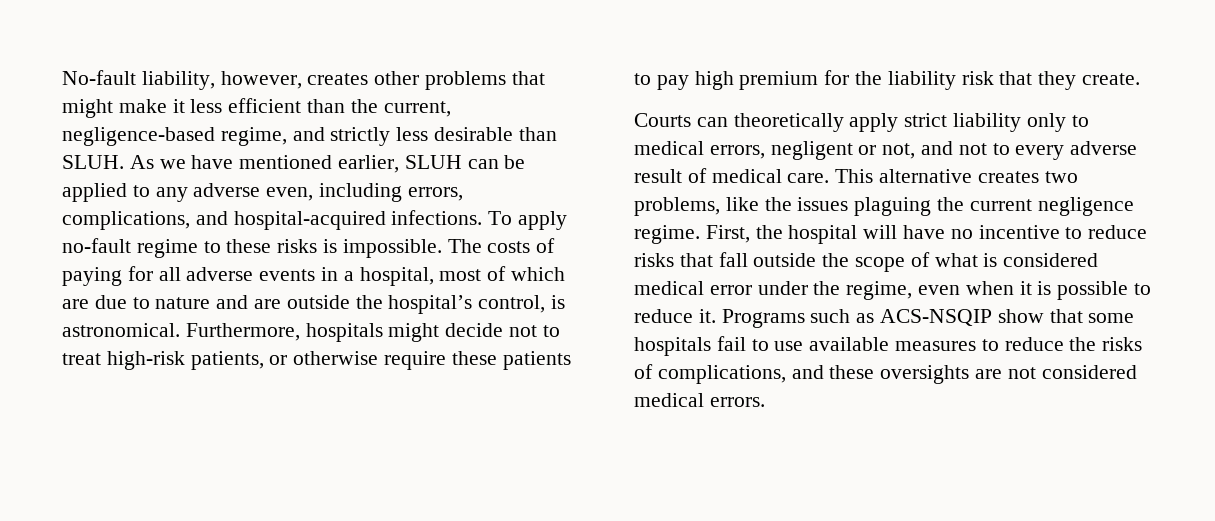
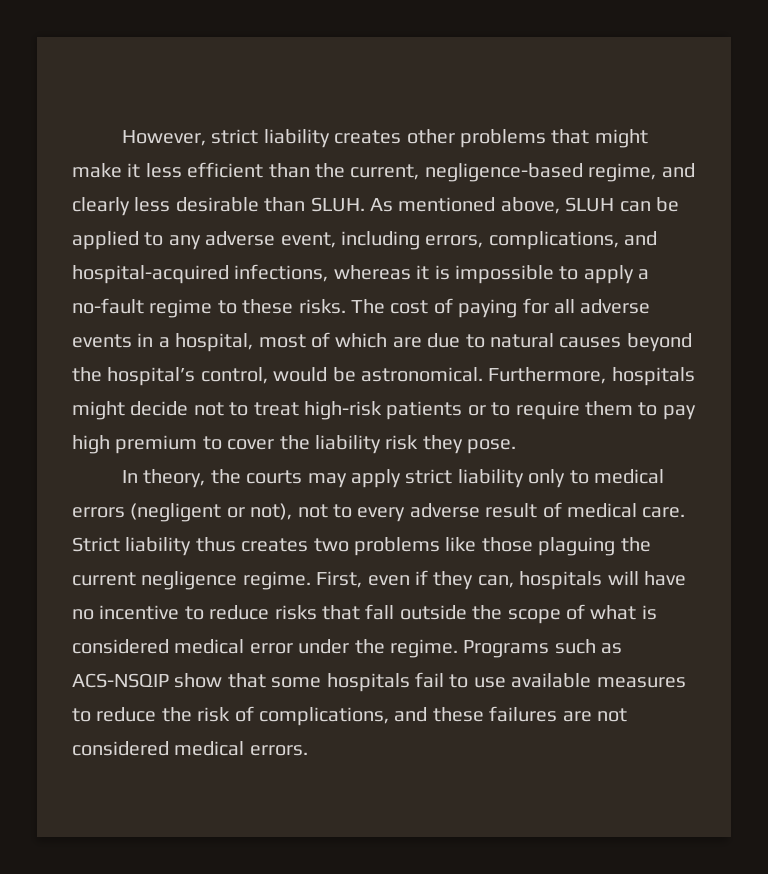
[62,70,302,90] No-fault liability, however, -> [122,129,330,148] However, strict liability
[330,127,391,146] strictly -> [72,197,130,216] clearly
[159,155,400,173] we have mentioned earlier, -> [398,197,560,214] mentioned above,
[266,187,314,201] even, -> [280,232,336,248] event,
[391,210,568,230] [62,238,531,258] infections. To apply no-fault regime to these risks is impossible. The costs -> [234,264,650,284] [72,298,429,318] infections, whereas it is impossible to apply a no-fault regime to these risks. The cost
[155,295,350,309] nature and are outside -> [489,333,692,352] natural causes beyond
[551,295,566,309] is -> [273,367,356,382] would be
[190,351,571,370] patients, or otherwise require these patients -> [386,401,633,420] patients or to require them
[824,70,850,85] for -> [202,436,275,450] to cover
[999,71,1141,90] [634,113,844,132] that they create. // Courts can theoretically -> [422,435,517,454] [122,469,347,488] they pose. // In theory, the courts may
[709,141,954,160] errors, negligent or not, and -> [72,503,293,522] errors (negligent or not),
[835,169,1078,183] [634,197,849,216] This alternative creates two problems, like the issues -> [72,537,533,556] Strict liability thus creates two problems like those
[755,225,858,244] the hospital -> [367,570,603,590] even if they can, hospitals
[846,281,1152,300] [634,309,716,323] regime, even when it is possible to reduce it. -> [390,639,458,658] regime.
[1102,337,1143,351] risks -> [197,707,231,722] risk
[880,365,970,384] oversights -> [489,706,558,722] failures

